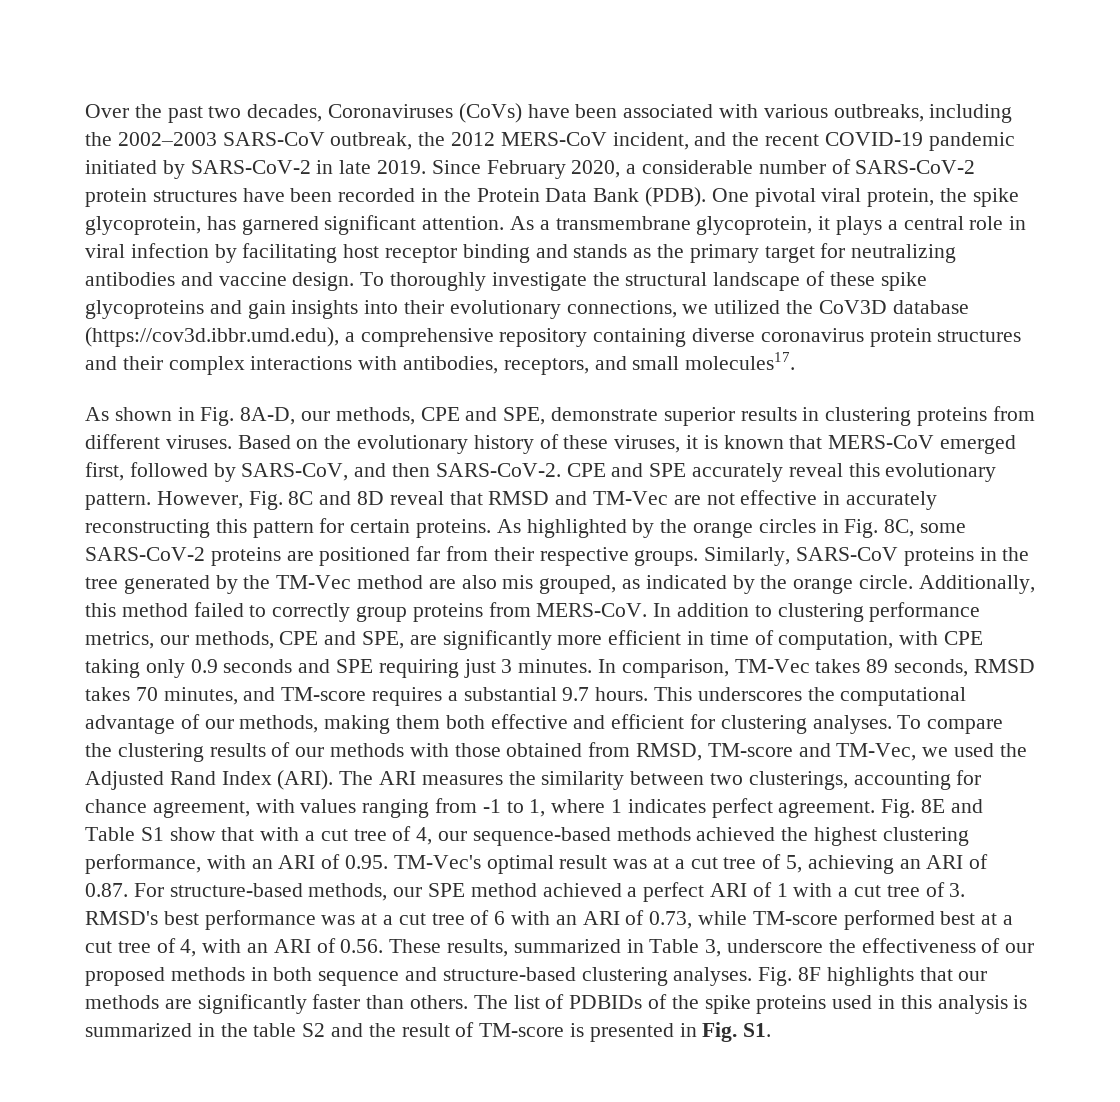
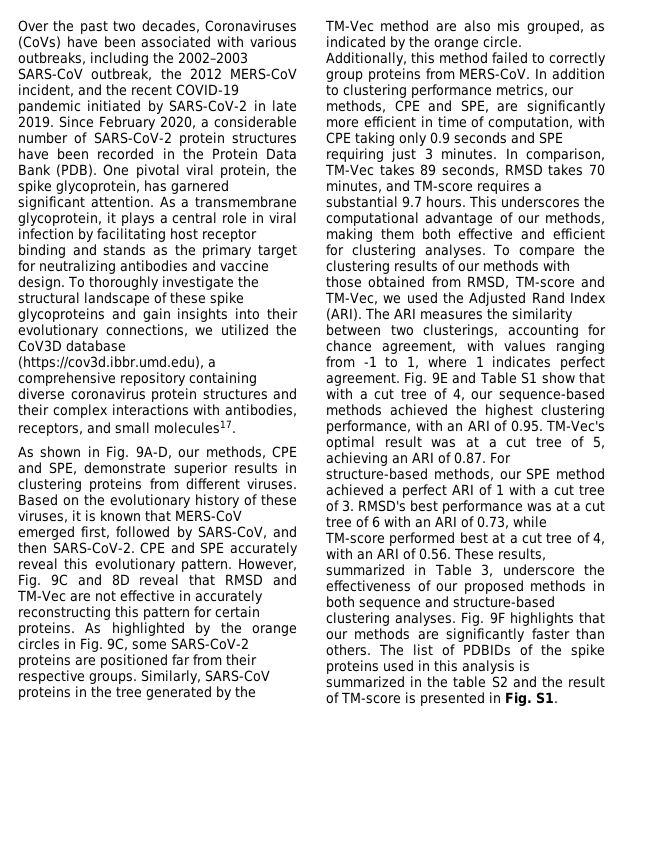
[240,407,296,425] 8A-D, -> [135,446,172,459] 9A-D,
[288,491,314,505] 8C -> [50,574,68,586] 9C
[884,519,915,537] 8C, -> [106,638,128,651] 9C,
[921,799,946,813] 8E -> [431,372,448,384] 9E
[798,967,822,981] 8F -> [489,612,505,624] 9F

